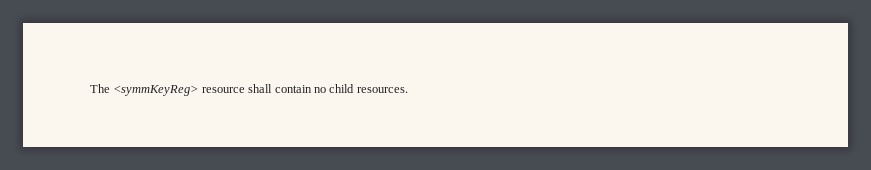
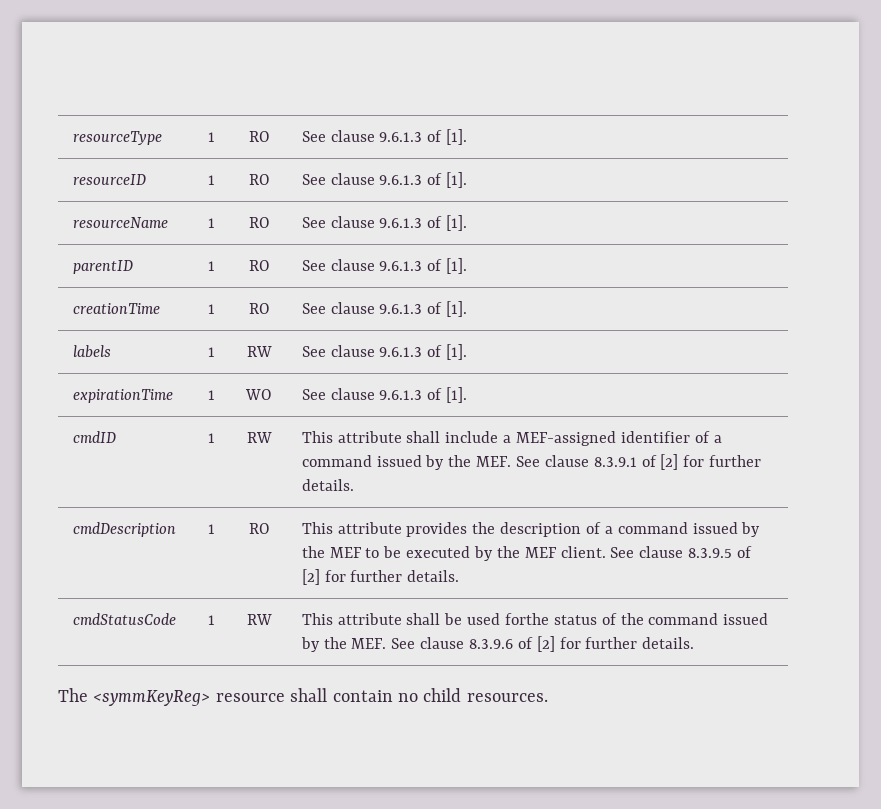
(90, 88) none -> [72,131,162,145] [207,132,215,142] [248,131,270,142] [301,129,468,145] [72,174,146,185] [207,175,215,185] [248,174,270,185] [301,172,468,188] [72,217,168,228] [207,218,215,228] [248,217,270,228] [301,215,468,231] [72,260,133,274] [207,261,215,271] [248,260,270,271] [301,258,468,274] [72,303,160,314] [207,304,215,314] [248,303,270,314] [301,301,468,317] [72,345,111,358] [207,347,215,357] [246,346,272,357] [301,344,468,360] [72,389,173,403] [207,390,215,400] [245,389,272,400] [301,387,468,403] [72,431,116,443] [207,433,215,443] [246,432,272,443] [301,431,722,446] [301,454,762,470] [301,479,354,491] [72,522,176,537] [207,524,215,534] [248,523,270,534] [301,522,761,537] [301,546,752,561] [301,569,460,585] [72,613,176,625] [207,615,215,625] [246,614,272,625] [301,613,769,625] [300,636,695,652] resourceType | 1 | RO | See clause 9.6.1.3 of [1]. // resourceID | 1 | RO | See clause 9.6.1.3 of [1]. // resourceName | 1 | RO | See clause 9.6.1.3 of [1]. // parentID | 1 | RO | See clause 9.6.1.3 of [1]. // creationTime | 1 | RO | See clause 9.6.1.3 of [1]. // labels | 1 | RW | See clause 9.6.1.3 of [1]. // expirationTime | 1 | WO | See clause 9.6.1.3 of [1]. // cmdID | 1 | RW | This attribute shall include a MEF-assigned identifier of a command issued by the MEF. See clause 8.3.9.1 of [2] for further details. // cmdDescription | 1 | RO | This attribute provides the description of a command issued by the MEF to be executed by the MEF client. See clause 8.3.9.5 of [2] for further details. // cmdStatusCode | 1 | RW | This attribute shall be used forthe status of the command issued by the MEF. See clause 8.3.9.6 of [2] for further details. //

